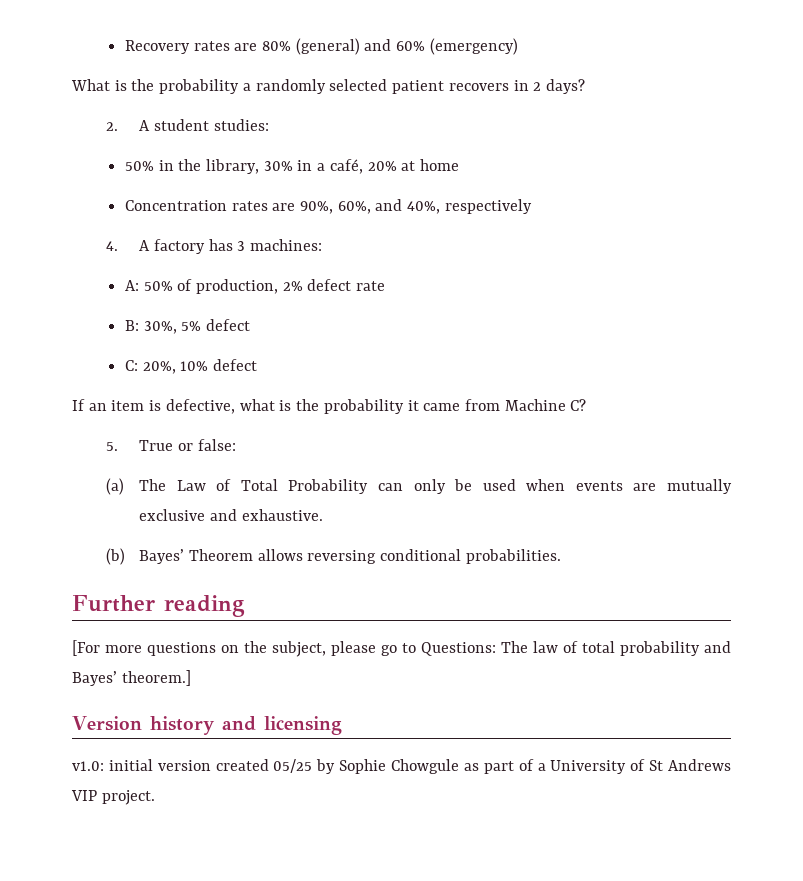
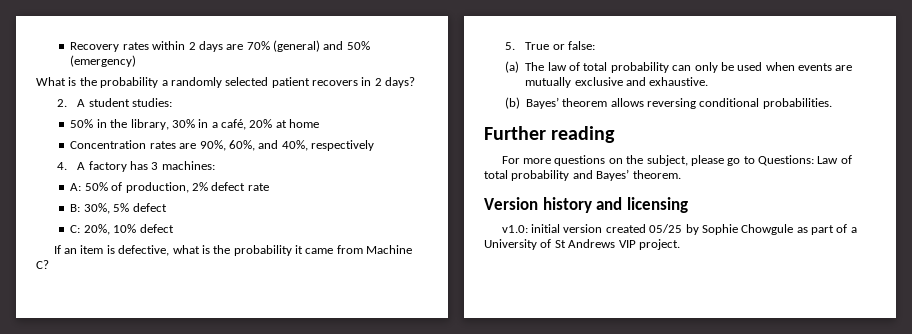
[234,41,292,51] are 80% -> [152,41,270,52] within 2 days are 70%
[396,41,426,51] 60% -> [346,41,370,50] 50%
[176,479,369,494] Law of Total Probability -> [547,62,669,73] law of total probability
[188,549,253,561] Theorem -> [562,98,608,107] theorem
[72,640,100,656] [For -> [501,156,520,164] For
[501,641,558,653] The law -> [817,156,839,164] Law
[121,670,191,686] theorem.] -> [632,170,681,179] theorem.

